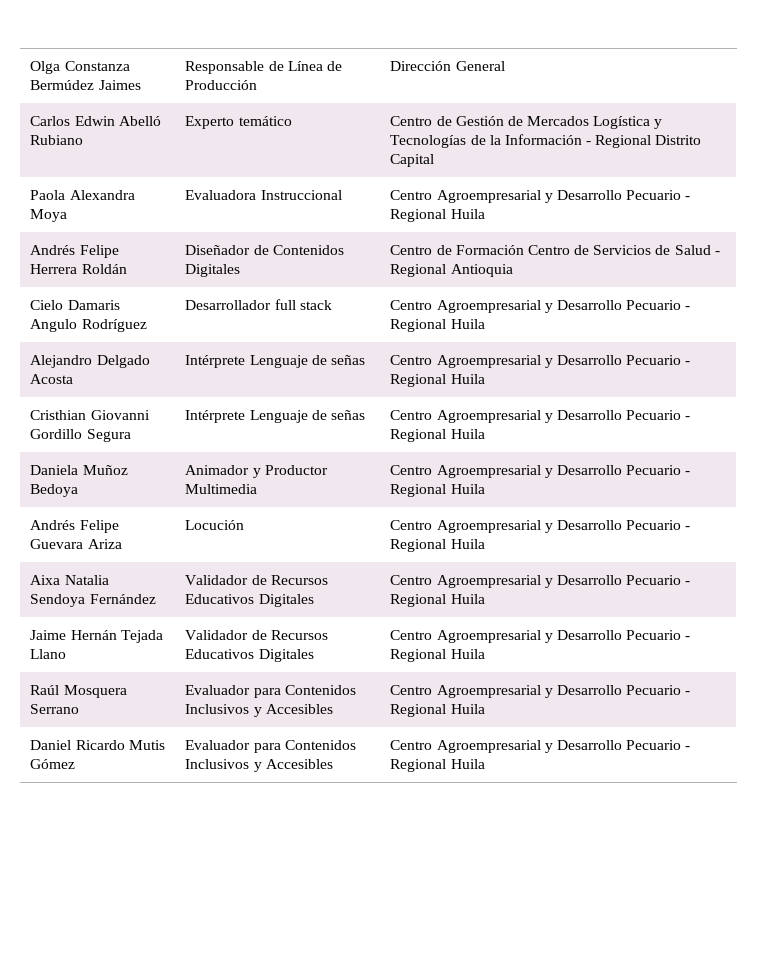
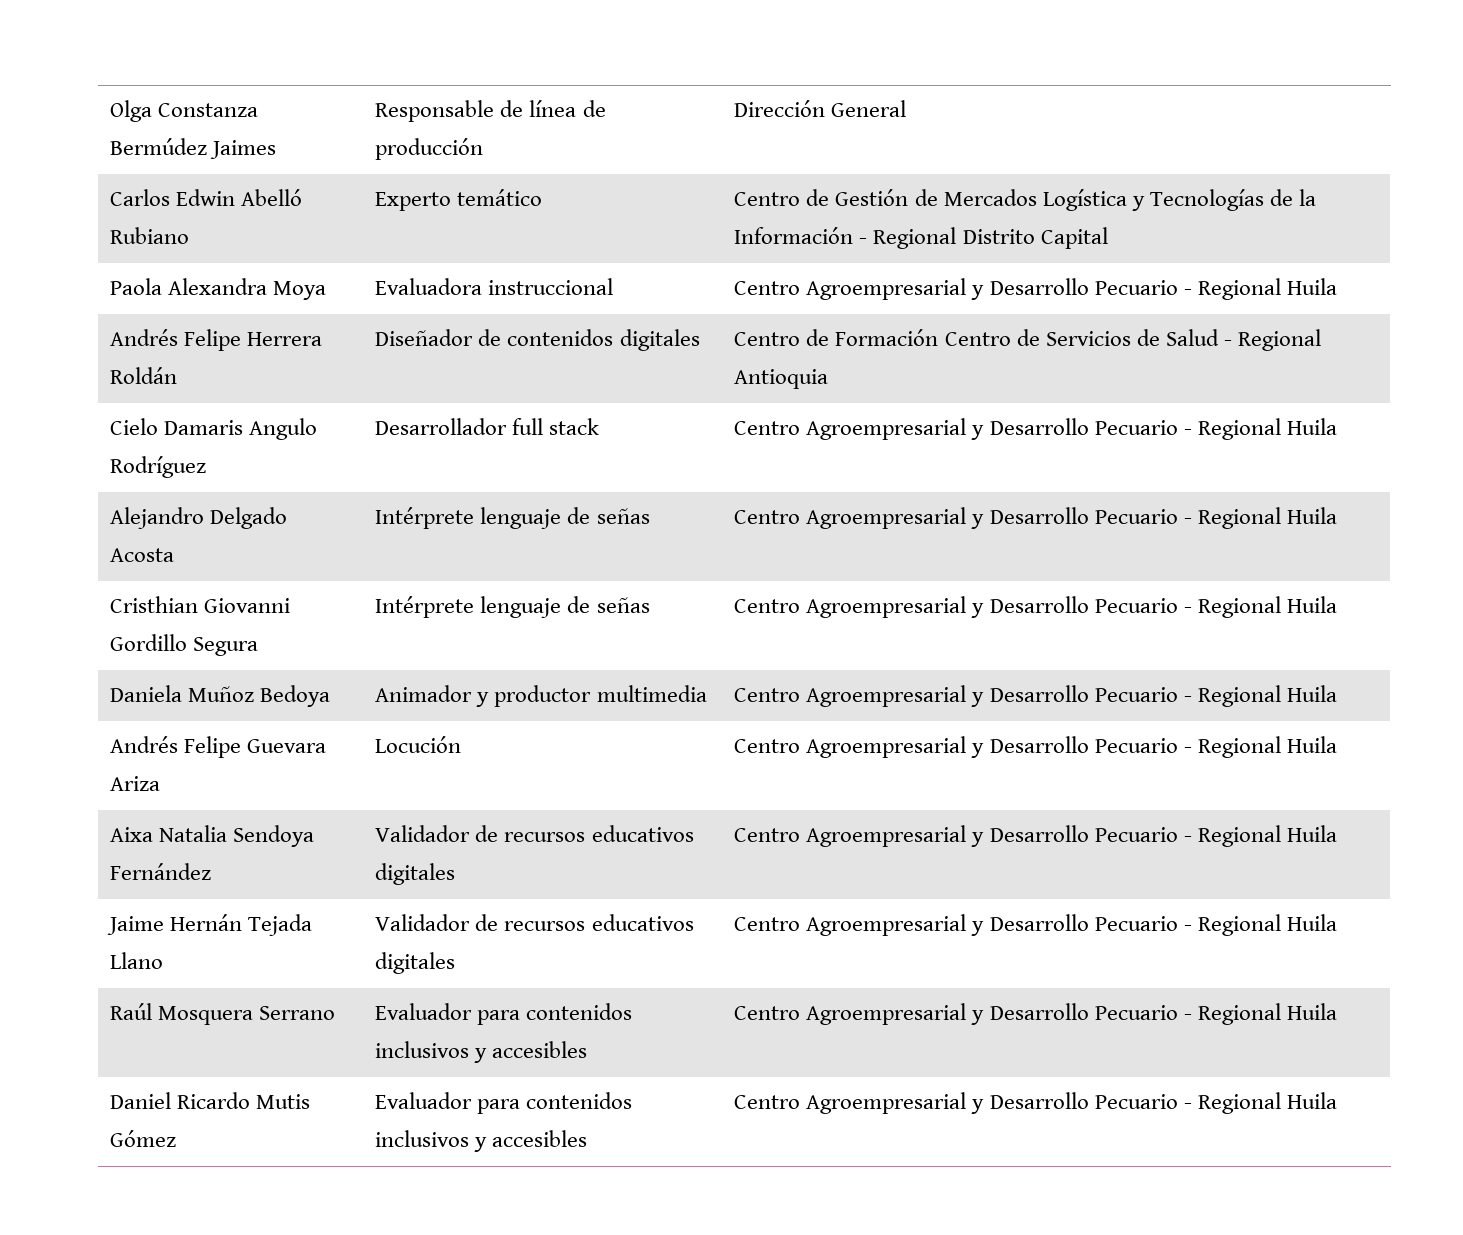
[287,61,342,71] [185,80,258,90] Línea de Producción -> [529,100,606,117] [375,138,484,160] línea de producción
[260,190,342,200] Instruccional -> [488,278,614,295] instruccional
[272,245,344,255] [185,264,241,277] Contenidos Digitales -> [507,329,700,351] contenidos digitales
[249,355,308,368] Lenguaje -> [480,507,562,529] lenguaje
[249,410,308,423] Lenguaje -> [480,596,562,618] lenguaje
[264,465,328,475] [185,484,258,494] Productor Multimedia -> [494,685,707,707] productor multimedia
[270,575,328,585] [185,594,314,607] Recursos Educativos Digitales -> [504,825,694,842] [375,863,456,885] recursos educativos digitales
[270,630,328,640] [185,649,314,662] Recursos Educativos Digitales -> [504,914,694,931] [375,952,456,974] recursos educativos digitales
[284,685,356,695] [185,704,333,717] Contenidos Inclusivos y Accesibles -> [526,1003,633,1020] [375,1041,588,1063] contenidos inclusivos y accesibles
[284,740,356,750] [185,759,333,772] Contenidos Inclusivos y Accesibles -> [526,1092,633,1109] [375,1130,588,1152] contenidos inclusivos y accesibles

